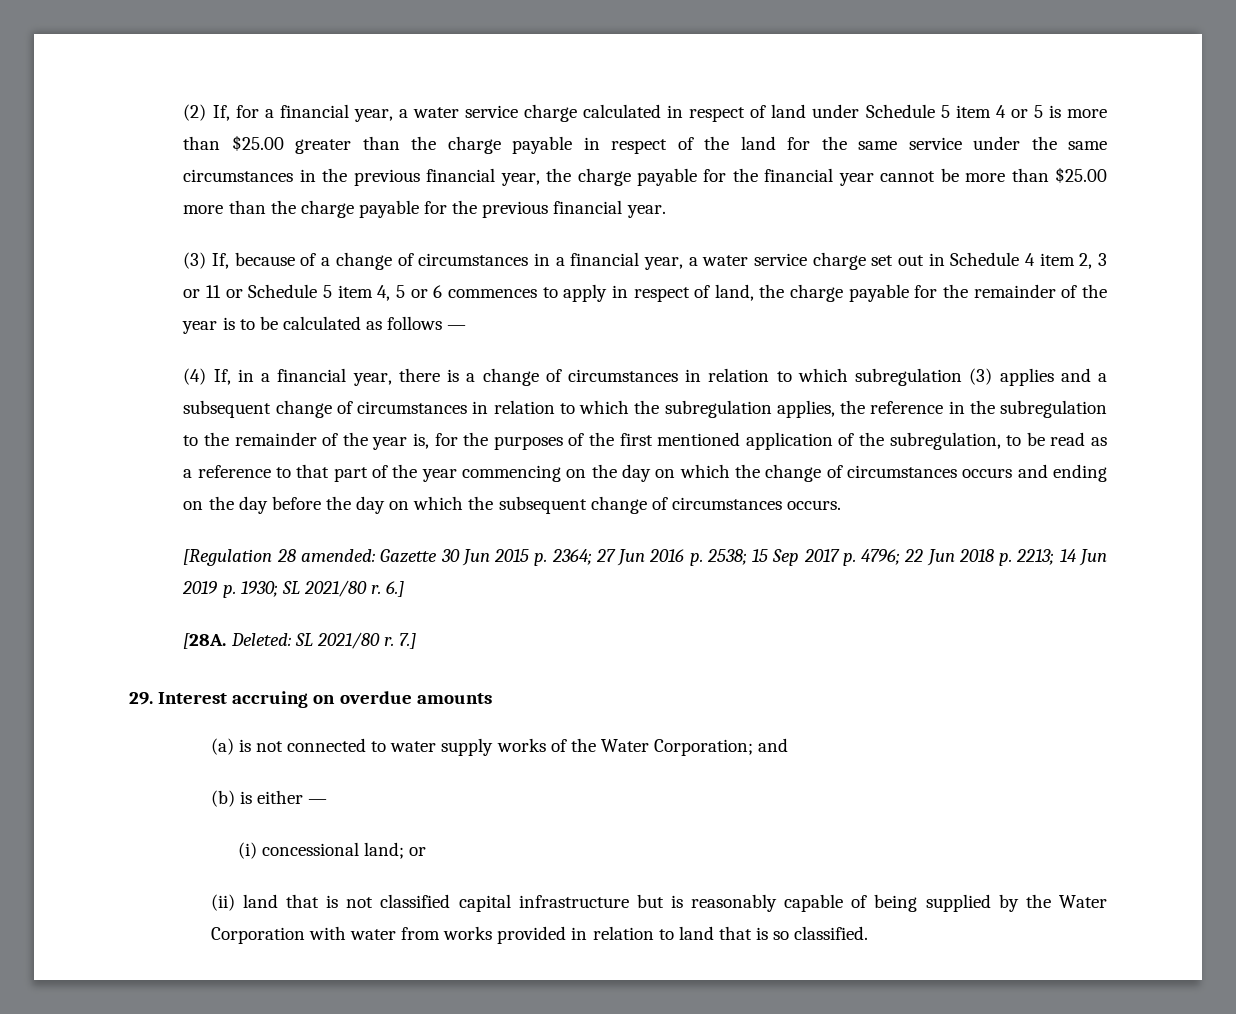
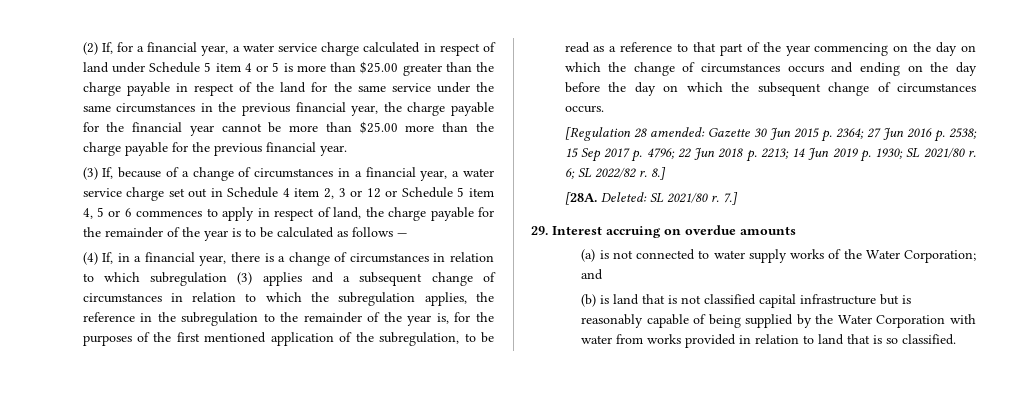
[206,285,222,298] 11 -> [366,188,381,198] 12
[386,581,405,597] 6.] -> [564,167,666,180] 6; SL 2022/82 r. 8.]
[256,790,328,804] [237,842,427,859] [210,894,235,911] either — // (i) concessional land; or // (ii) -> (610, 299) none

